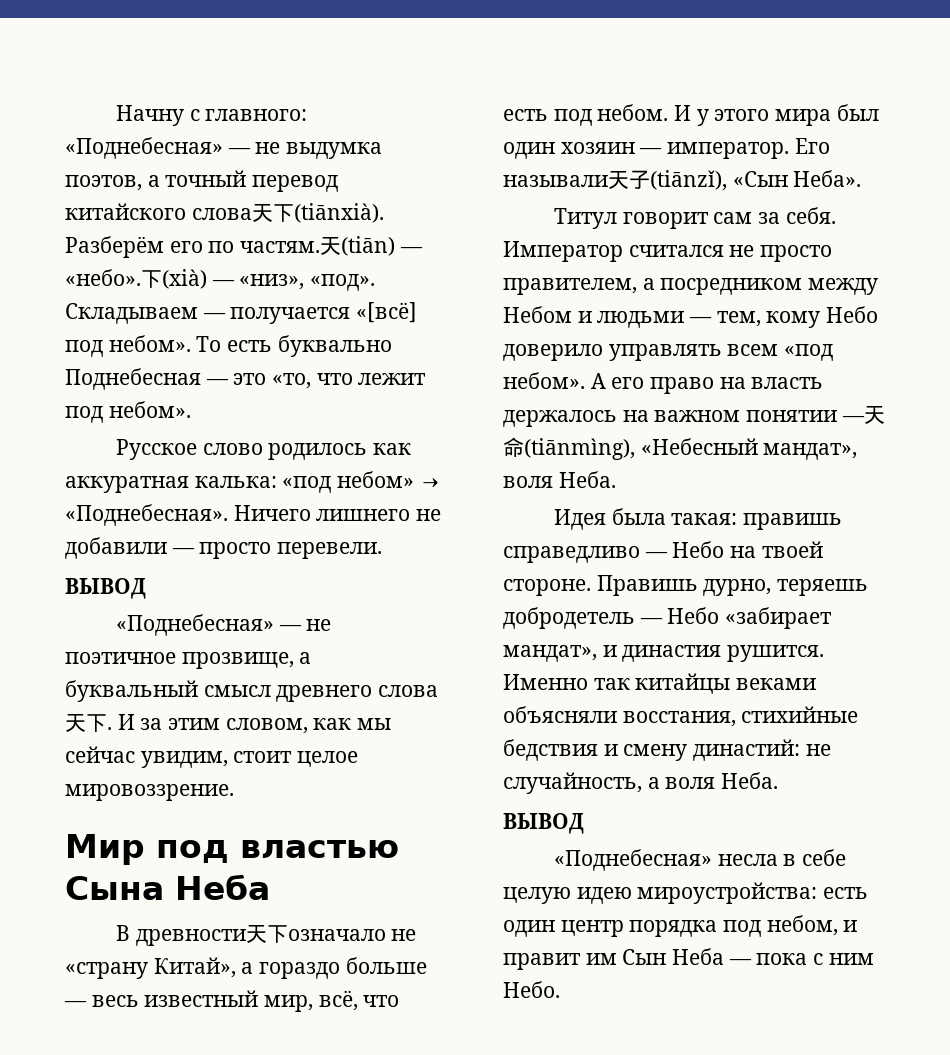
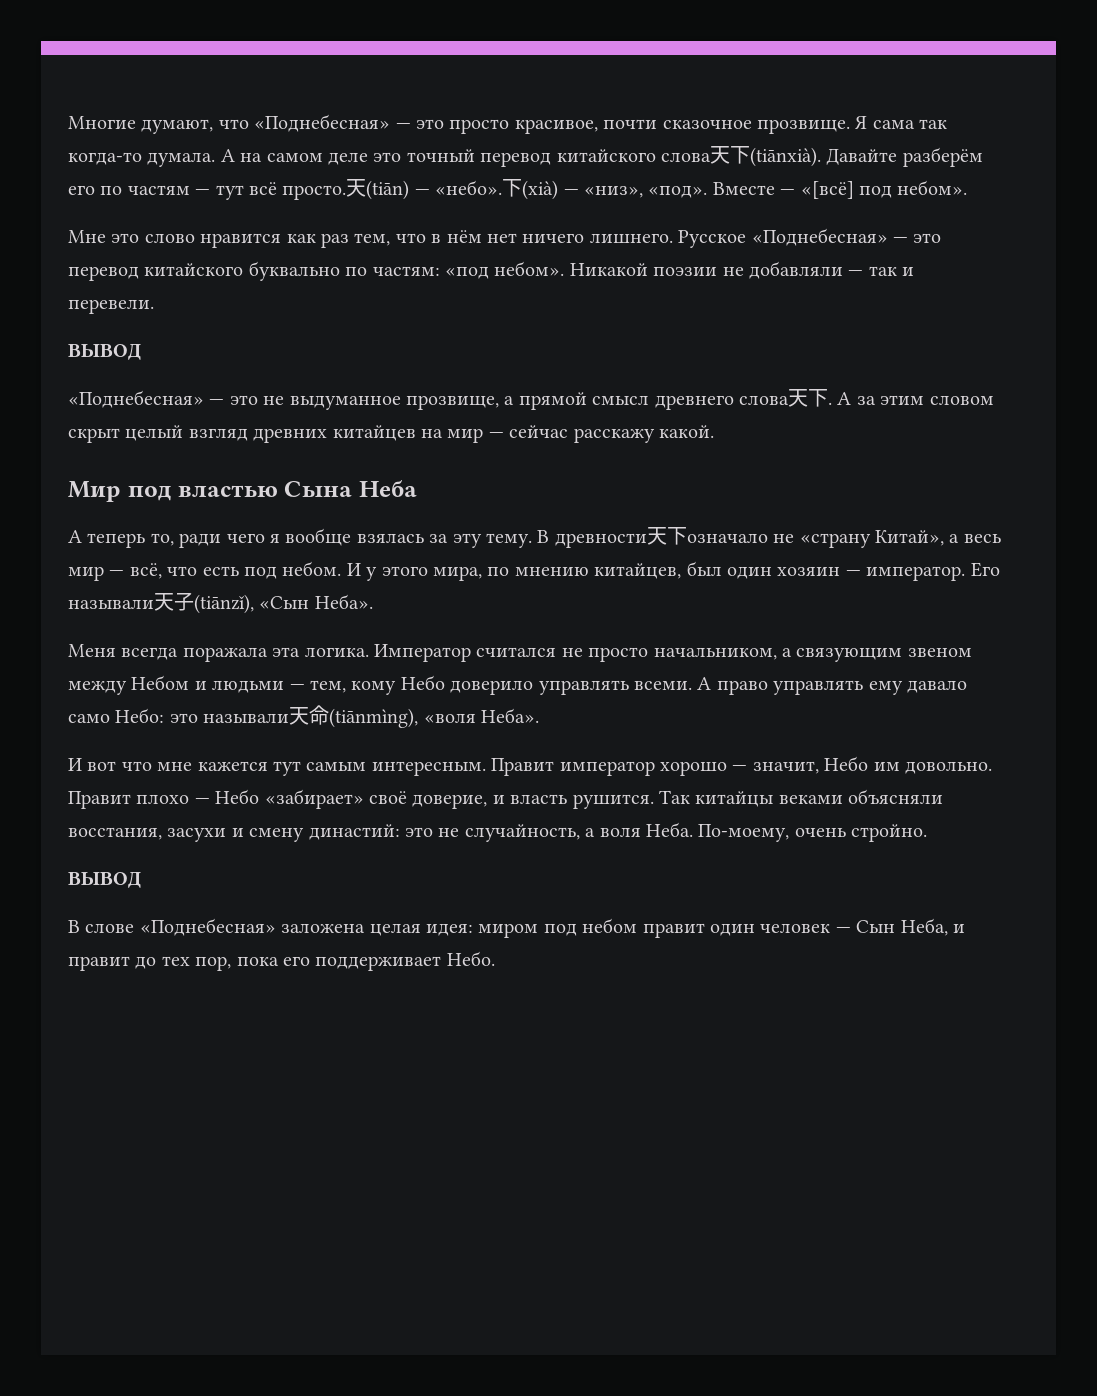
[116,105,308,126] [65,137,383,159] [65,175,160,191] Начну с главного: «Поднебесная» — не выдумка поэтов, а -> [68,114,948,134] [68,149,402,167] Многие думают, что «Поднебесная» — это просто красивое, почти сказочное прозвище. Я сама так когда-то думала. А на самом деле это
[65,236,321,258] Разберём его по частям. -> [826,147,983,167] [68,182,347,200] Давайте разберём его по частям — тут всё просто.
[65,303,351,324] Складываем — получается -> [712,182,796,195] Вместе —
[196,335,392,357] [65,368,427,390] [65,401,191,423] [116,439,412,460] [65,471,441,493] [65,504,442,526] [65,537,272,559] То есть буквально Поднебесная — это «то, что лежит под небом». // Русское слово родилось как аккуратная калька: «под небом» → «Поднебесная». Ничего лишнего не добавили — просто -> [68,228,942,248] [68,261,915,281] // Мне это слово нравится как раз тем, что в нём нет ничего лишнего. Русское «Поднебесная» — это перевод китайского буквально по частям: «под небом». Никакой поэзии не добавляли — так и
[306,619,332,631] [65,652,176,664] не поэтичное -> [229,395,401,410] это не выдуманное
[65,680,198,702] буквальный -> [518,392,587,410] прямой
[117,714,135,730] И -> [837,392,852,405] А
[225,718,392,734] [65,746,359,768] [65,784,234,801] словом, как мы сейчас увидим, стоит целое мировоззрение. -> [929,395,994,405] [68,425,714,443] словом скрыт целый взгляд древних китайцев на мир — сейчас расскажу какой.
(270, 887) none -> [68,528,532,548] А теперь то, ради чего я вообще взялась за эту тему.
[259,957,427,979] [64,990,314,1012] гораздо больше — весь известный мир, -> [963,534,1001,543] [68,566,125,581] весь мир —
[775,109,832,126] мира -> [432,563,682,581] мира, по мнению китайцев,
[554,207,836,229] [503,241,833,262] [503,278,803,295] Титул говорит сам за себя. Император считался не просто правителем, а посредником -> [68,644,972,662] Меня всегда поражала эта логика. Император считался не просто начальником, а связующим звеном
[727,344,834,361] [503,372,824,394] [503,406,885,427] [503,437,858,460] [503,471,616,488] [554,508,843,530] [503,541,823,563] [503,575,869,596] [503,607,833,629] [503,645,825,662] [503,674,630,690] всем «под небом». А его право на власть держалось на важном понятии —天命(tiānmìng), «Небесный мандат», воля Неба. // Идея была такая: правишь справедливо — Небо на твоей стороне. Правишь дурно, теряешь добродетель — Небо «забирает мандат», и династия рушится. Именно так -> [633,677,967,695] [68,705,539,728] [68,756,992,776] [68,789,690,809] всеми. А право управлять ему давало само Небо: это называли天命(tiānmìng), «воля Неба». // И вот что мне кажется тут самым интересным. Правит император хорошо — значит, Небо им довольно. Правит плохо — Небо «забирает» своё доверие, и власть рушится. Так
[741,706,859,723] [503,739,598,761] стихийные бедствия -> [167,828,227,842] засухи
(801, 750) none -> [405,827,433,837] это
[503,813,584,834] [554,849,847,871] [503,882,869,904] [503,915,858,937] [503,948,874,970] // ВЫВОД // «Поднебесная» несла в себе целую идею мироустройства: есть один центр порядка под небом, и правит им Сын Неба — пока с ним -> [698,824,928,842] [68,872,141,888] [68,918,965,938] [68,956,442,971] По-моему, очень стройно. // ВЫВОД // В слове «Поднебесная» заложена целая идея: миром под небом правит один человек — Сын Неба, и правит до тех пор, пока его поддерживает

